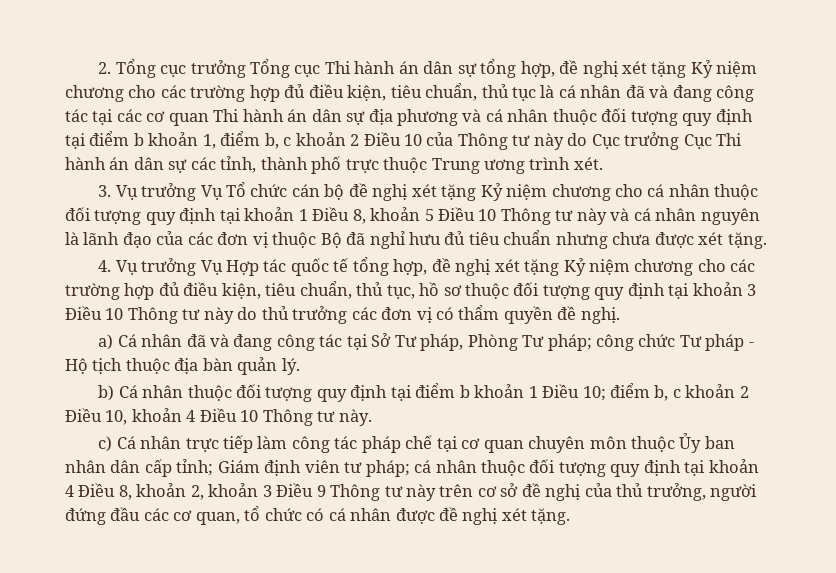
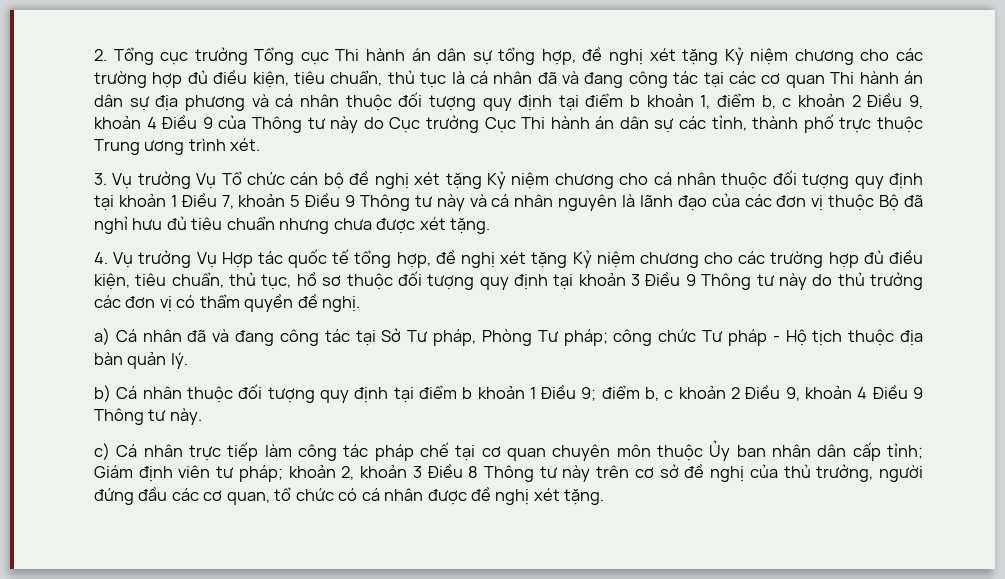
[404,134,423,146] 10 -> [909,95,924,109] [94,115,213,129] 9, khoản 4 Điều 9
[352,209,366,224] 8, -> [221,195,234,209] 7,
[478,209,497,221] 10 -> [345,195,356,207] 9
[105,308,124,320] 10 -> [685,274,696,286] 9
[582,383,749,401] [65,408,259,425] 10; điểm b, c khoản 2 Điều 10, khoản 4 Điều 10 -> [581,385,924,401] 9; điểm b, c khoản 2 Điều 9, khoản 4 Điều 9
[414,459,759,477] [65,483,132,500] cá nhân thuộc đối tượng quy định tại khoản 4 Điều 8, -> (283, 473) none
[316,485,326,497] 9 -> [468,466,479,478] 8

